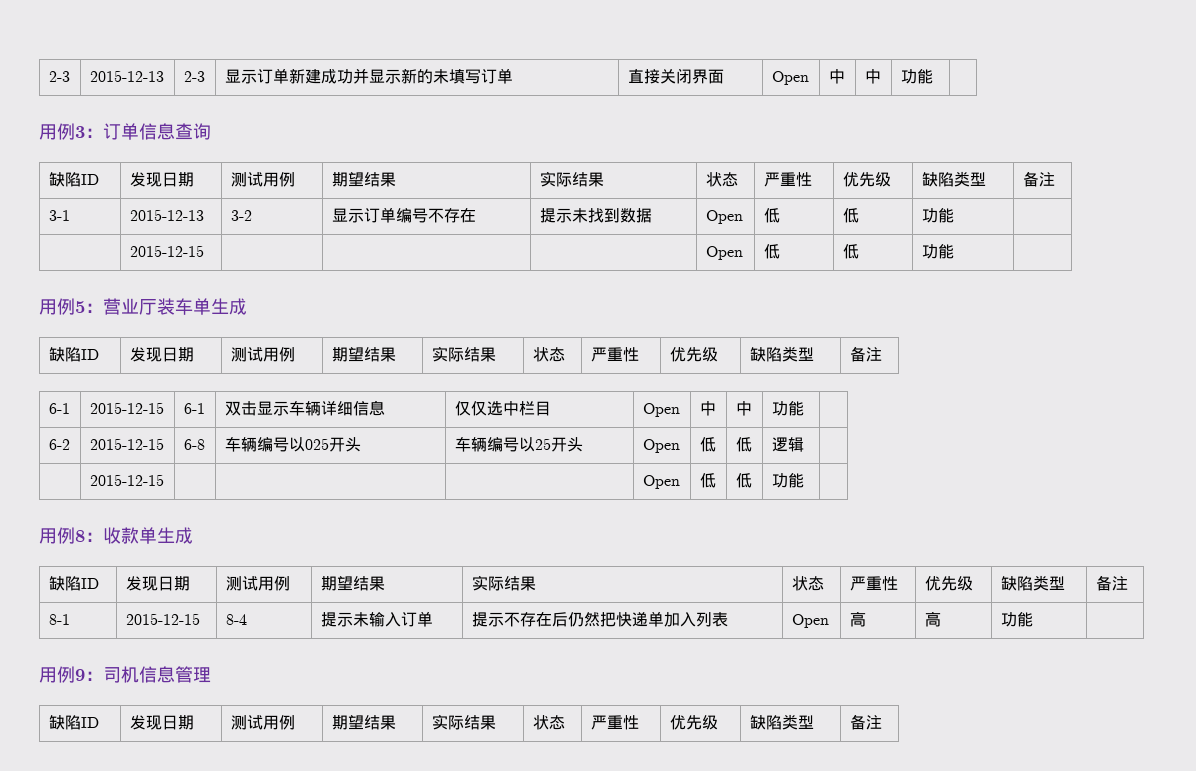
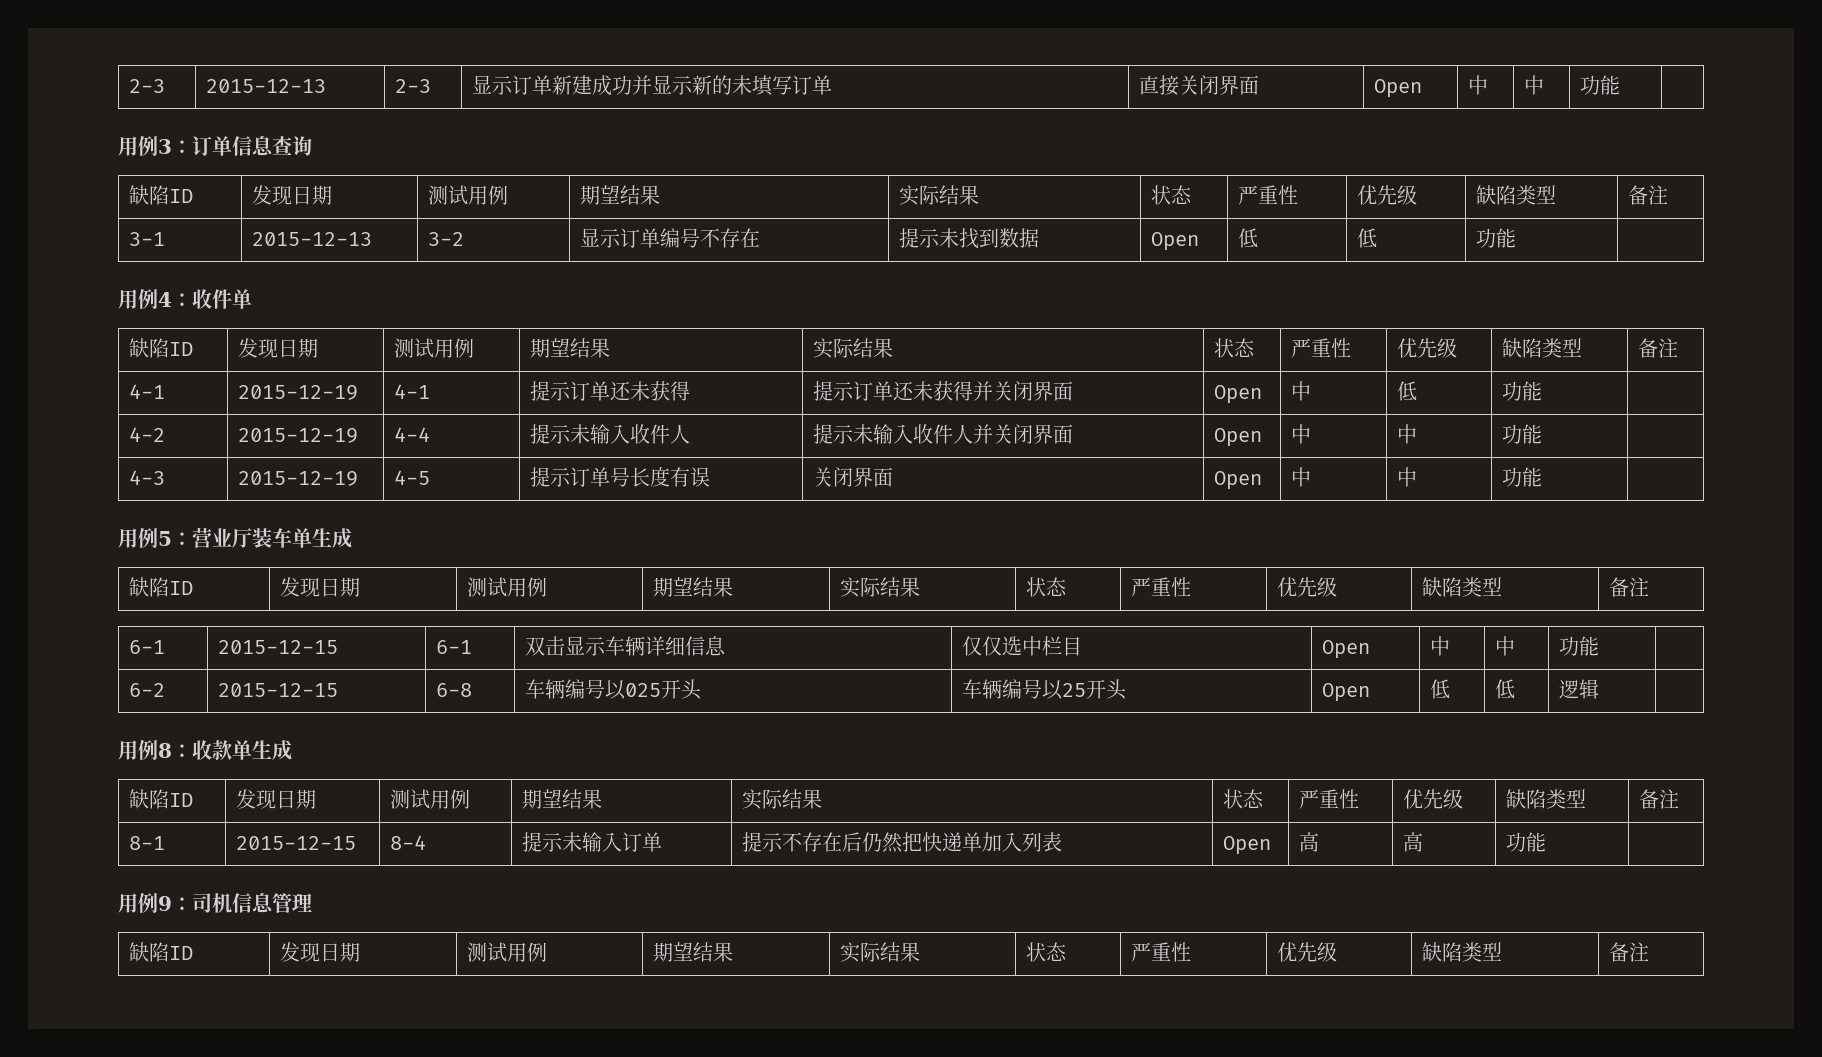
[129,245,204,257] [705,246,743,260] [763,244,780,259] [842,244,859,259] // | 2015-12-15 | | | | Open | 低 | 低 -> [118,288,252,309] [128,338,193,358] [237,338,318,358] [393,338,474,358] [529,338,610,358] [812,338,893,359] [1213,338,1255,358] [1290,338,1351,358] [1396,338,1457,358] [1501,338,1582,358] [1637,338,1678,358] [128,384,165,399] [237,385,358,400] [393,384,430,399] [529,381,690,401] [812,381,1073,401] [1213,385,1262,404] [1290,381,1311,401] [1396,381,1417,401] [1501,381,1542,401] [128,427,165,442] [237,428,358,443] [393,427,430,442] [529,424,690,444] [812,424,1073,444] [1213,428,1262,447] [1290,424,1311,444] [1396,424,1417,444] [1501,424,1542,444] [128,470,165,485] [237,471,358,486] [393,470,430,485] [529,466,710,487] [812,467,893,487] [1213,471,1262,490] [1290,467,1311,487] [1396,467,1417,487] // 用例4：收件单 // 缺陷ID | 发现日期 | 测试用例 | 期望结果 | 实际结果 | 状态 | 严重性 | 优先级 | 缺陷类型 | 备注 // 4-1 | 2015-12-19 | 4-1 | 提示订单还未获得 | 提示订单还未获得并关闭界面 | Open | 中 | 低 | 功能 | // 4-2 | 2015-12-19 | 4-4 | 提示未输入收件人 | 提示未输入收件人并关闭界面 | Open | 中 | 中 | 功能 | // 4-3 | 2015-12-19 | 4-5 | 提示订单号长度有误 | 关闭界面 | Open | 中 | 中
[89,474,164,486] [642,475,680,489] [699,473,716,488] [735,473,752,488] [771,473,804,488] // | 2015-12-15 | | | | Open | 低 | 低 | 功能 | -> (1599, 689) none

